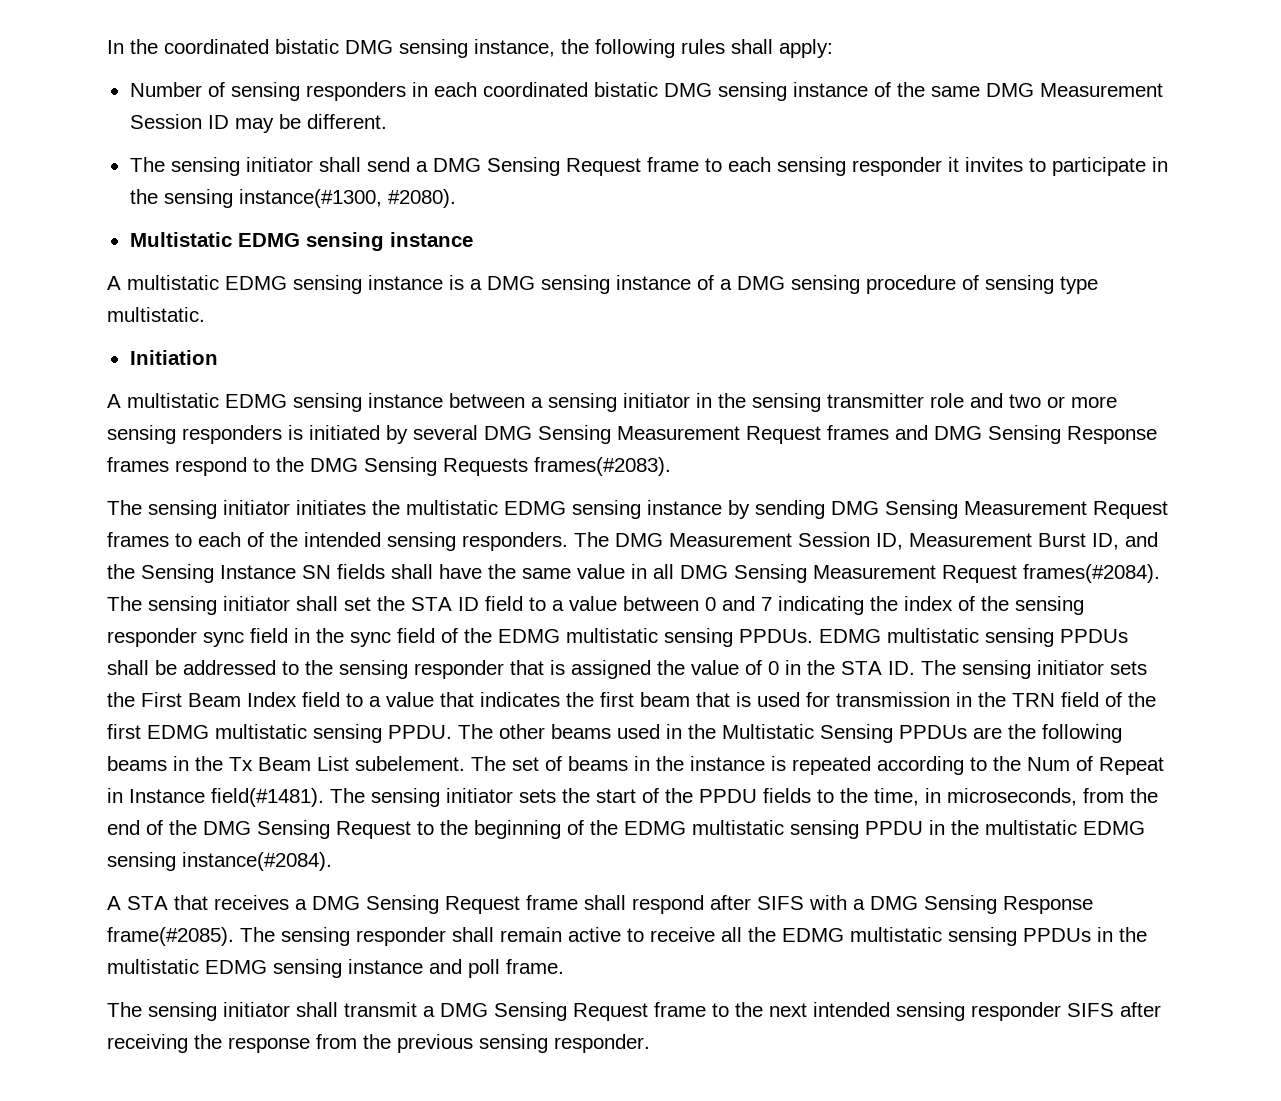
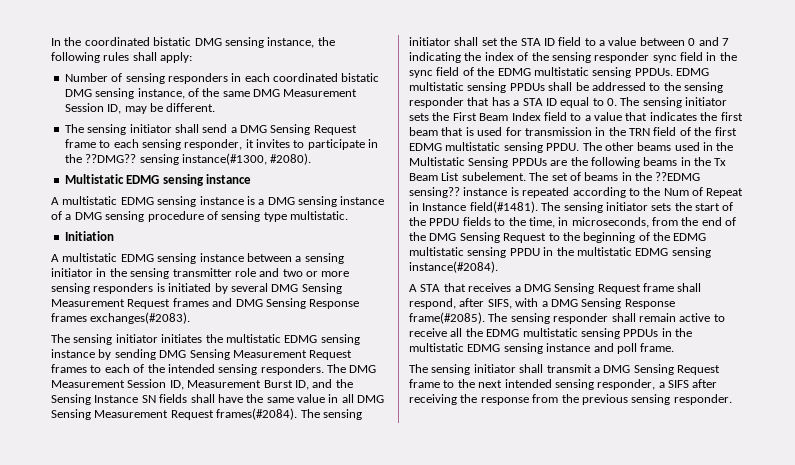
[792,82,868,97] instance -> [137,88,185,99] instance,
[207,115,229,129] ID -> [107,104,122,114] ID,
[851,157,942,176] responder -> [184,139,243,150] responder,
(158, 196) none -> [85,154,137,163] ??DMG??
[175,457,671,476] respond to the DMG Sensing Requests frames(#2083). -> [90,312,191,324] exchanges(#2083).
[550,660,915,679] is assigned the value of 0 in the STA ID. -> [491,97,617,108] has a STA ID equal to 0.
(684, 763) none -> [655,172,701,181] [409,187,460,198] ??EDMG sensing??
[632,895,804,914] respond after SIFS -> [409,298,512,309] respond, after SIFS,
[971,1002,1061,1021] responder -> [597,379,665,390] responder, a

